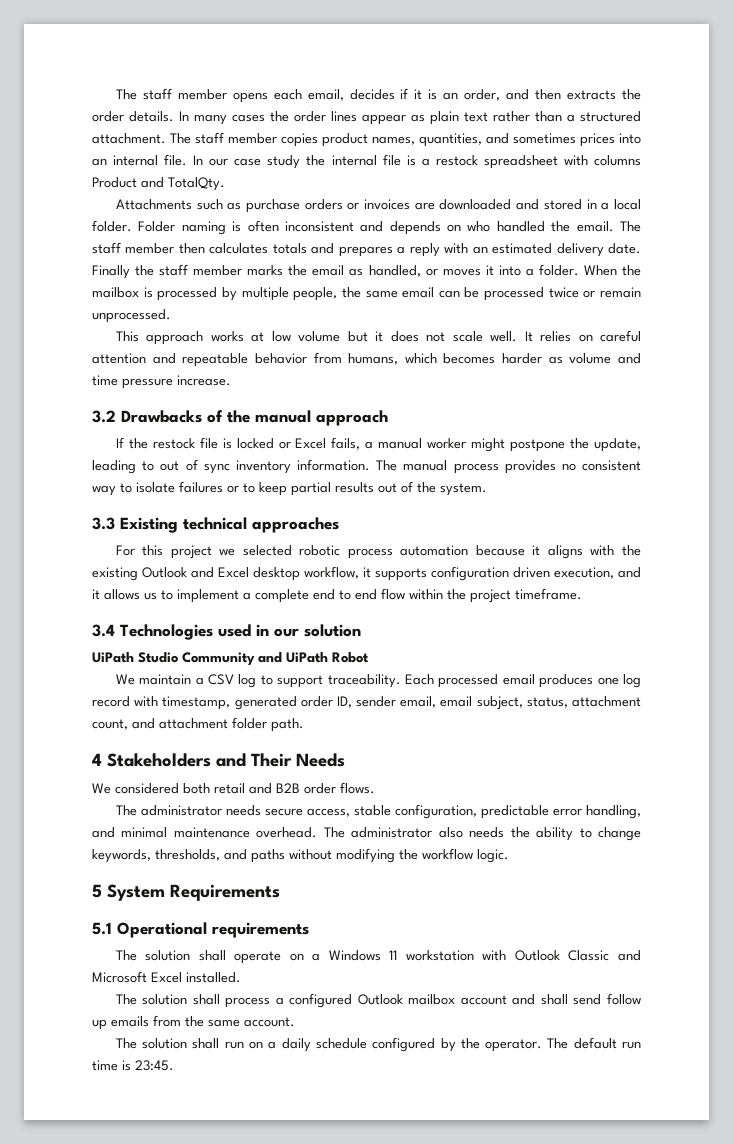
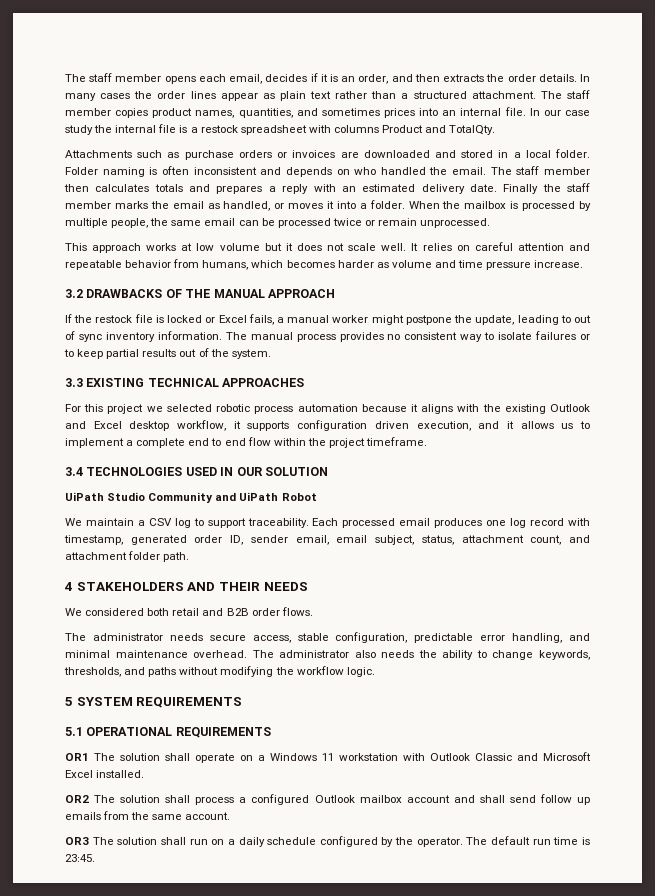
[121,410,388,426] Drawbacks of the manual approach -> [86,289,335,298] DRAWBACKS OF THE MANUAL APPROACH
[120,517,339,533] Existing technical approaches -> [86,378,305,387] EXISTING TECHNICAL APPROACHES
[120,624,361,640] Technologies used in our solution -> [86,467,328,476] TECHNOLOGIES USED IN OUR SOLUTION
[107,753,345,767] Stakeholders and Their Needs -> [76,582,308,591] STAKEHOLDERS AND THEIR NEEDS
[107,884,280,901] System Requirements -> [76,697,243,708] SYSTEM REQUIREMENTS
[117,922,309,938] Operational requirements // -> [86,727,271,738] [65,753,89,761] OPERATIONAL REQUIREMENTS // OR1
(241, 977) none -> [65,795,89,803] OR2
(295, 1022) none -> [65,837,89,845] OR3

